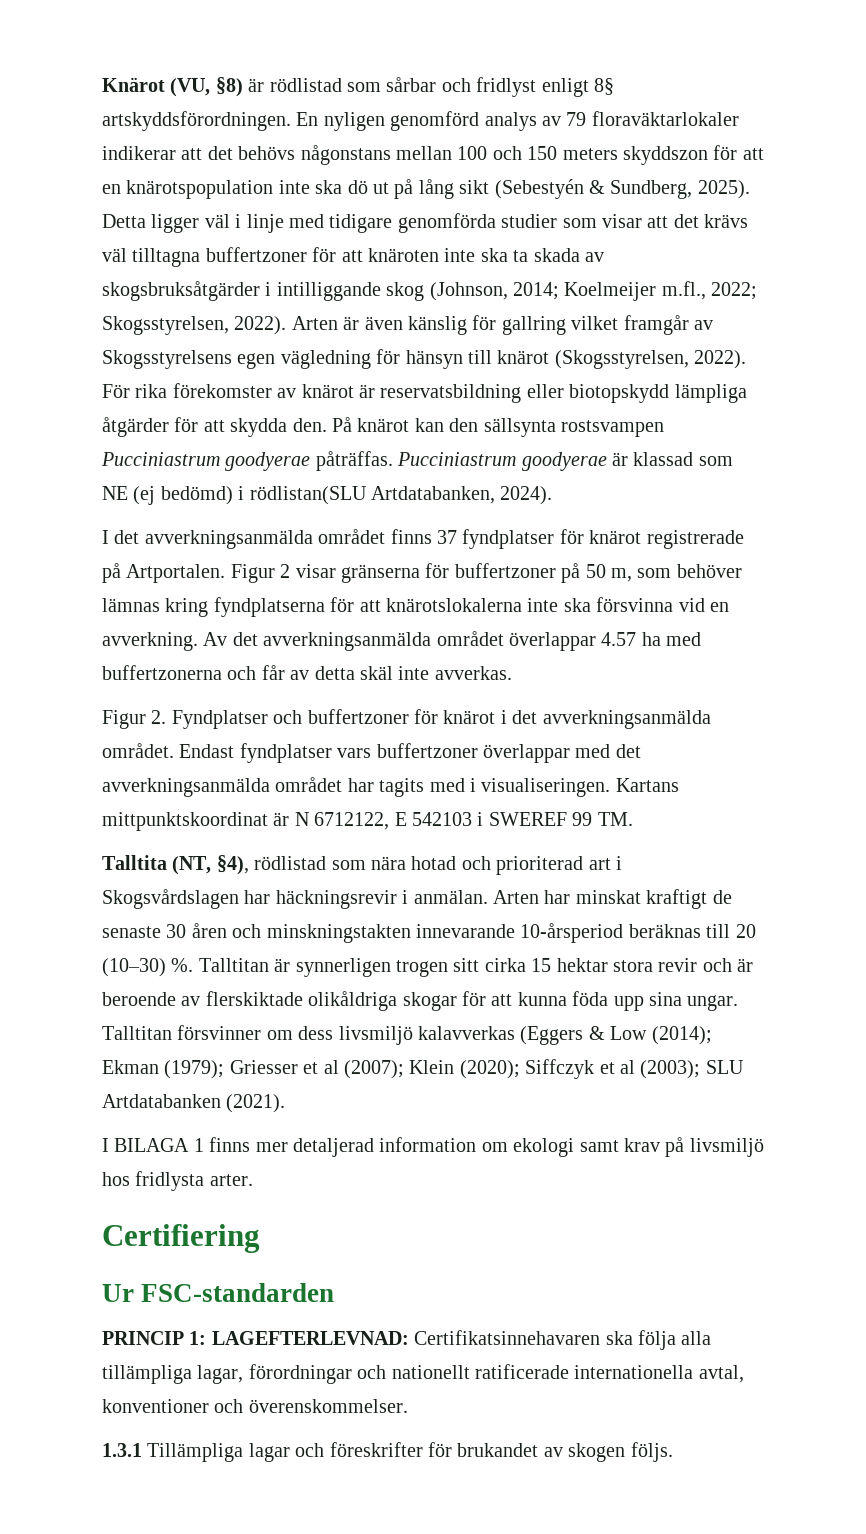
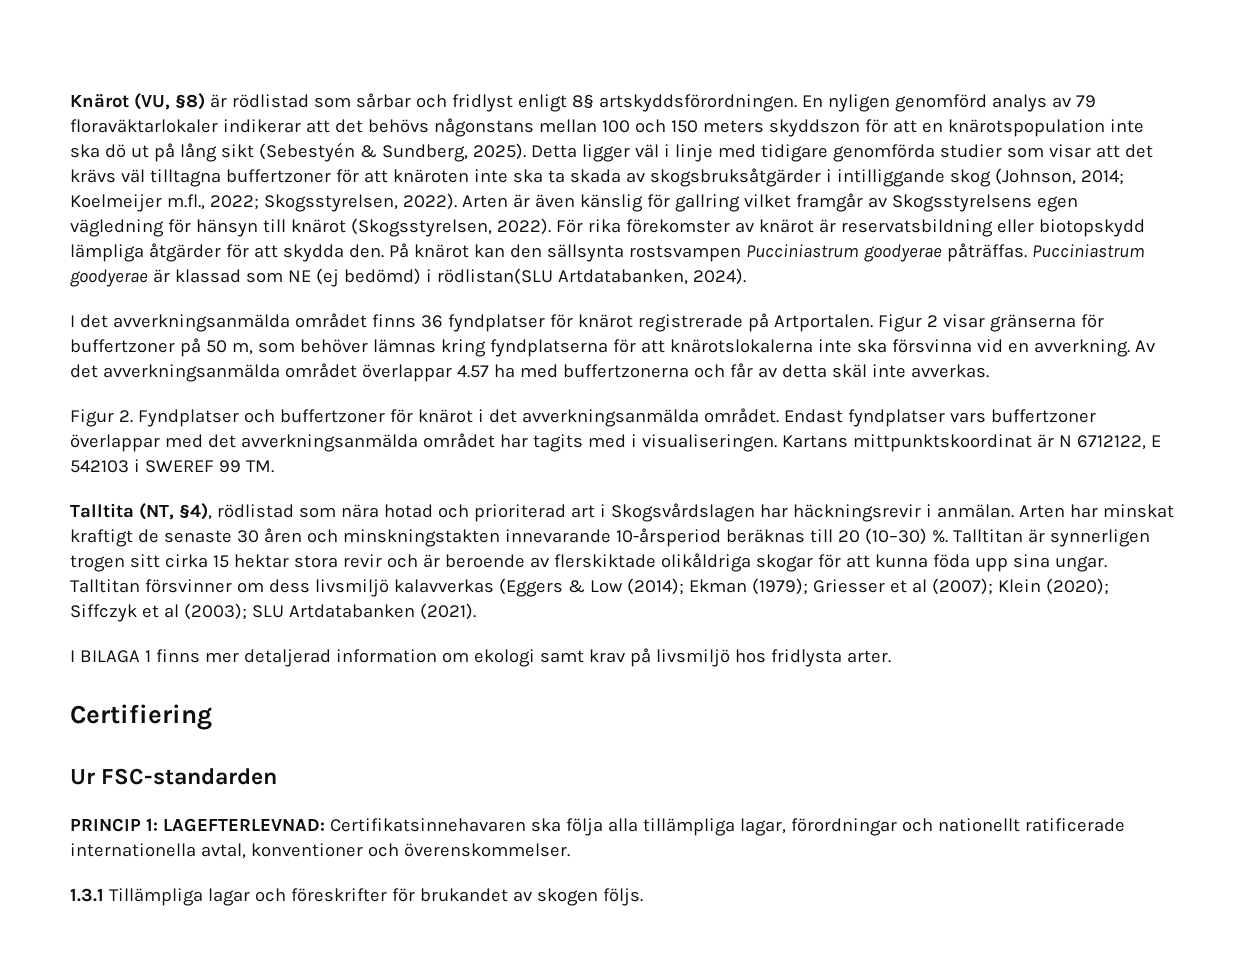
[437,530,457,544] 37 -> [420,315,443,328] 36

